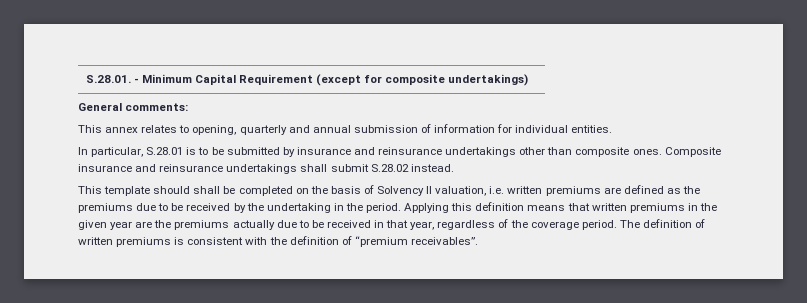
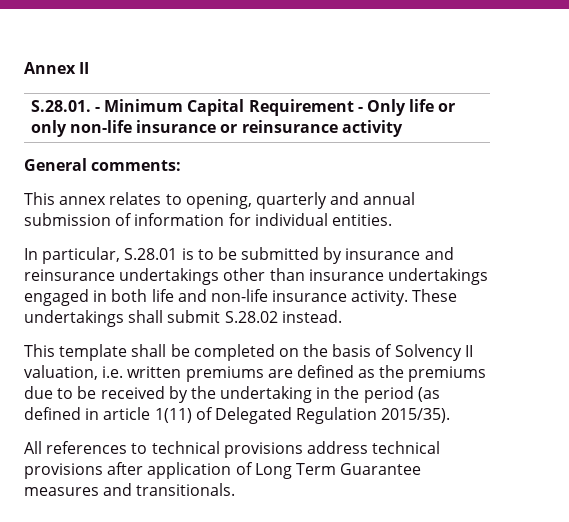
(85, 79) none -> [24,62,90,74] Annex II //
[316,74,529,86] (except for composite undertakings) -> [357,99,456,116] [30,120,403,137] - Only life or only non-life insurance or reinsurance activity
[575,147,721,157] [78,164,224,172] composite ones. Composite insurance and reinsurance -> [308,268,488,285] [24,289,458,306] insurance undertakings engaged in both life and non-life insurance activity. These
[153,186,191,194] should -> (128, 352) none
[366,202,717,213] [78,219,706,230] [78,236,478,247] period. Applying this definition means that written premiums in the given year are the premiums actually due to be received in that year, regardless of the coverage period. The definition of written premiums is consistent with the definition of “premium receivables”. -> [363,386,440,403] [24,407,451,424] [24,441,441,458] [24,462,422,479] [24,483,236,496] period (as defined in article 1(11) of Delegated Regulation 2015/35). // All references to technical provisions address technical provisions after application of Long Term Guarantee measures and transitionals.

